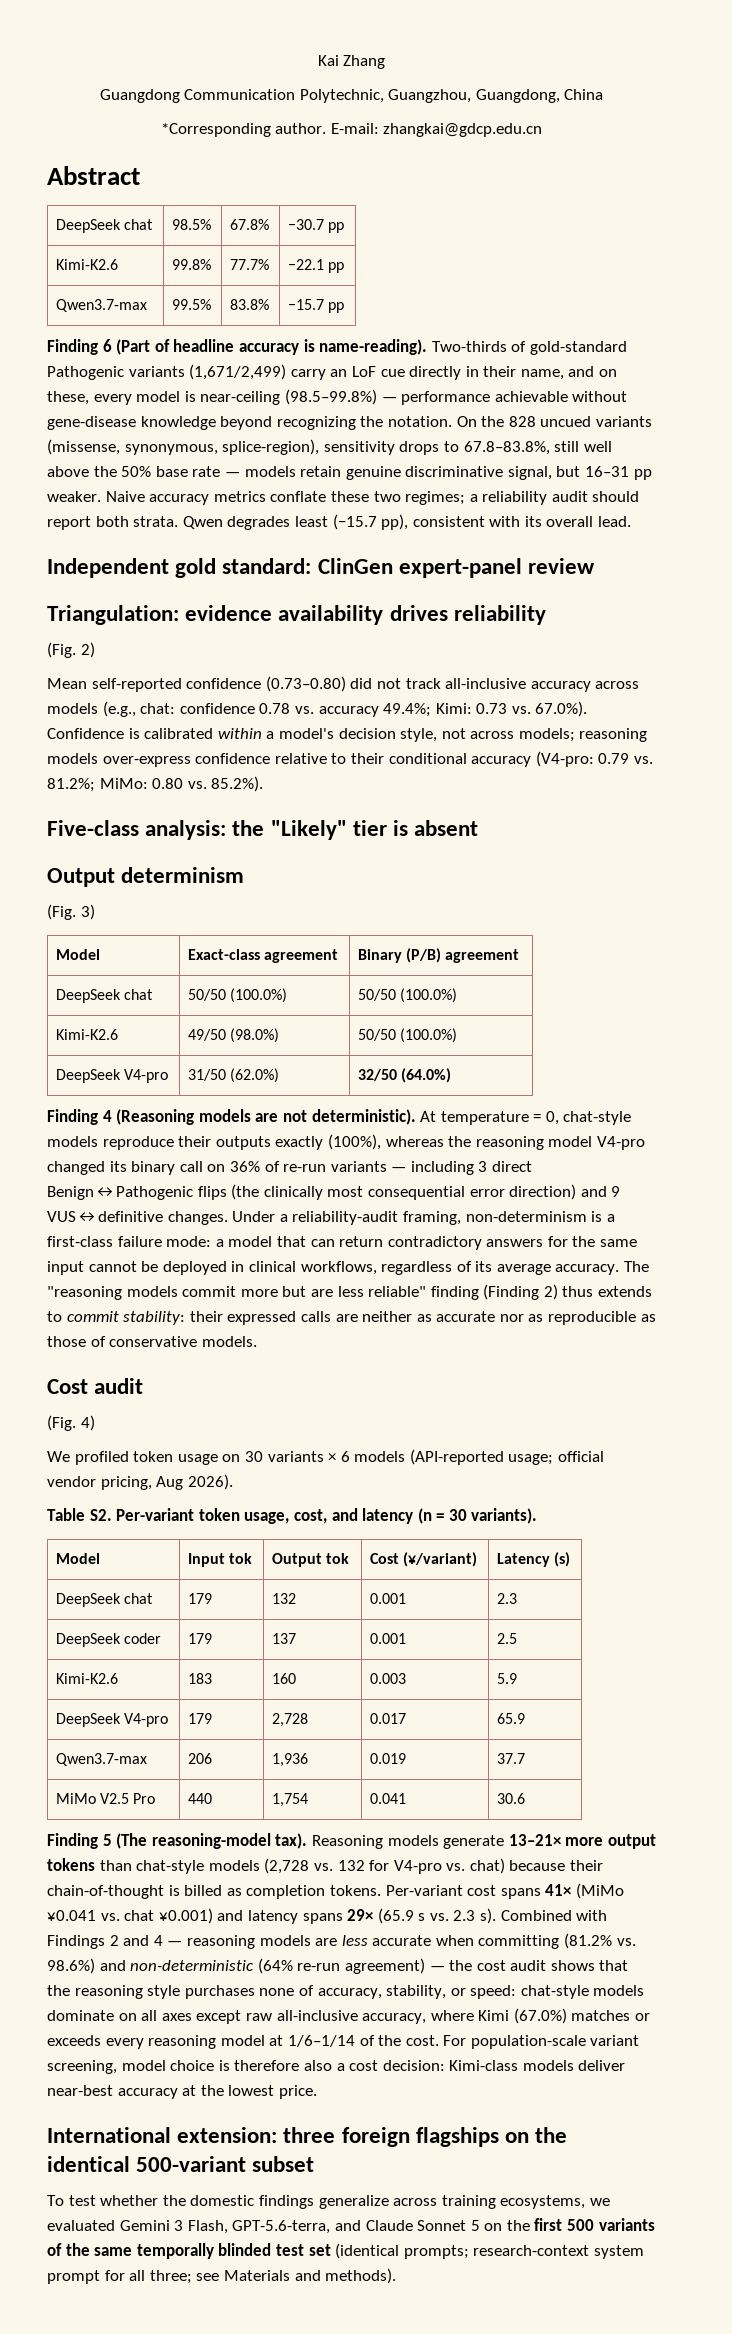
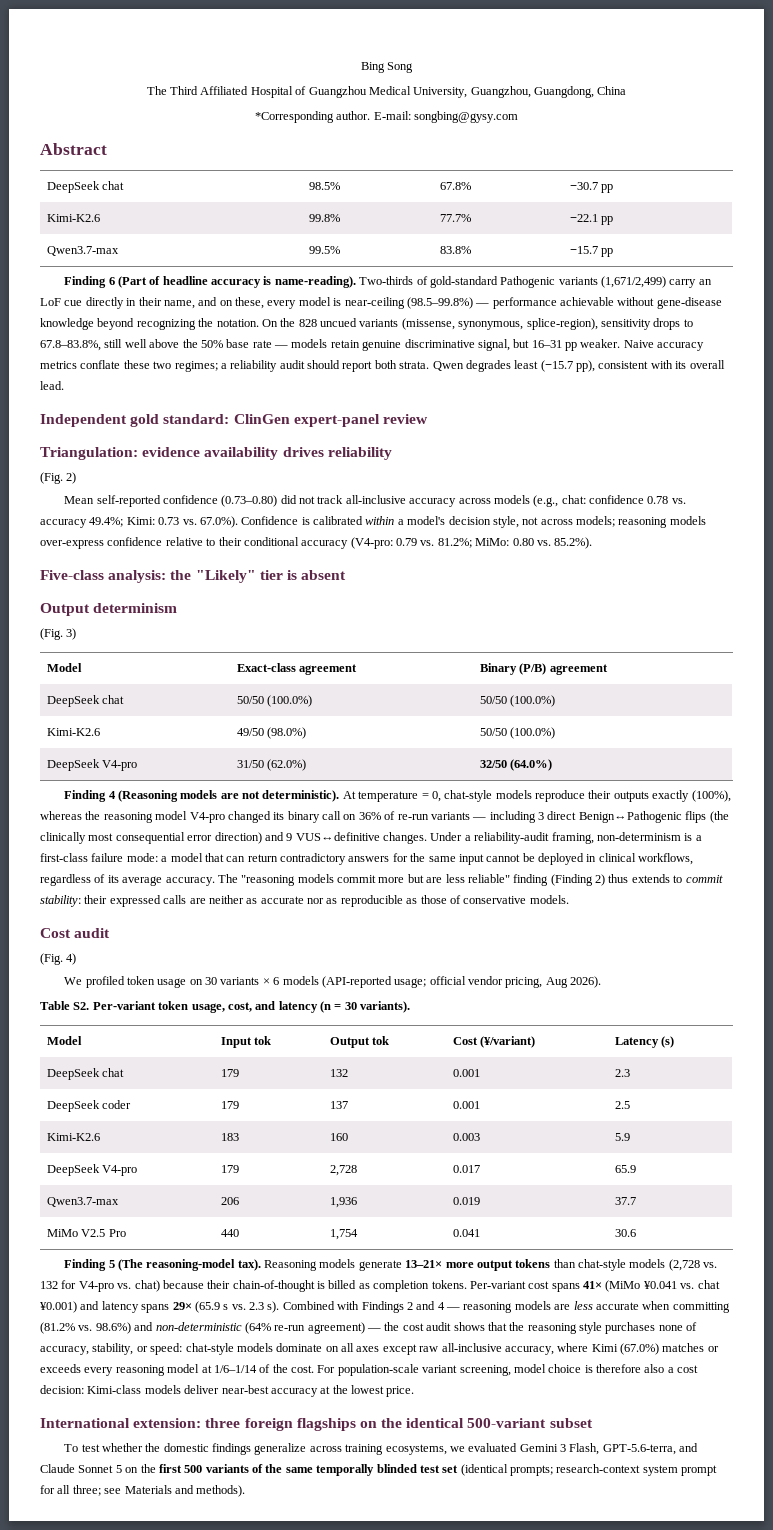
[317,55,386,69] [99,89,384,103] Kai Zhang // Guangdong Communication Polytechnic, -> [360,62,414,73] [146,86,468,98] Bing Song // The Third Affiliated Hospital of Guangzhou Medical University,
[383,123,543,137] zhangkai@gdcp.edu.cn -> [414,111,519,123] songbing@gysy.com

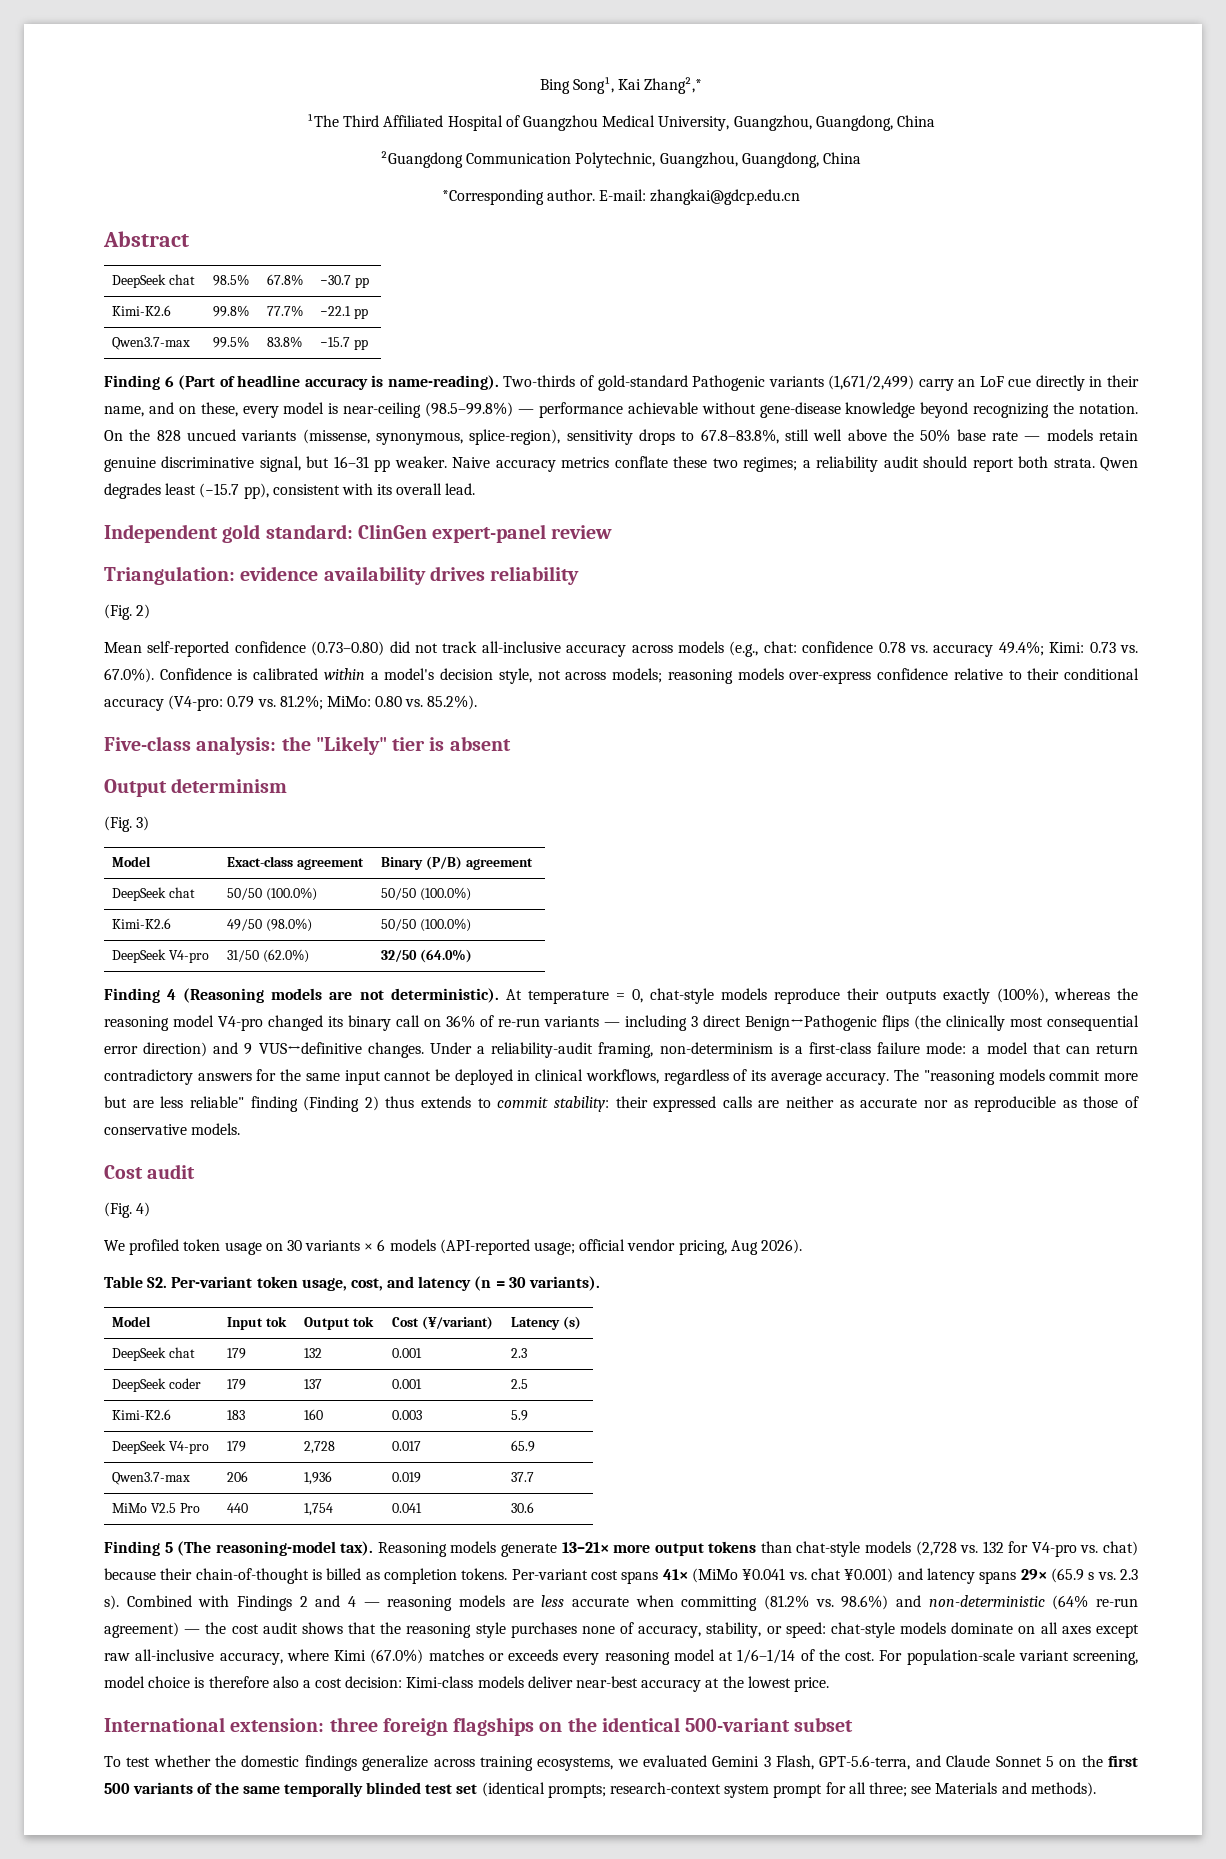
[387,62,414,73] [146,86,167,95] Song // The -> [572,77,703,94] [307,114,340,127] Song¹, Kai Zhang²,* // ¹The
(627, 90) none -> [381,151,861,168] // ²Guangdong Communication Polytechnic, Guangzhou, Guangdong, China
[414,111,519,123] songbing@gysy.com -> [650,189,801,205] zhangkai@gdcp.edu.cn

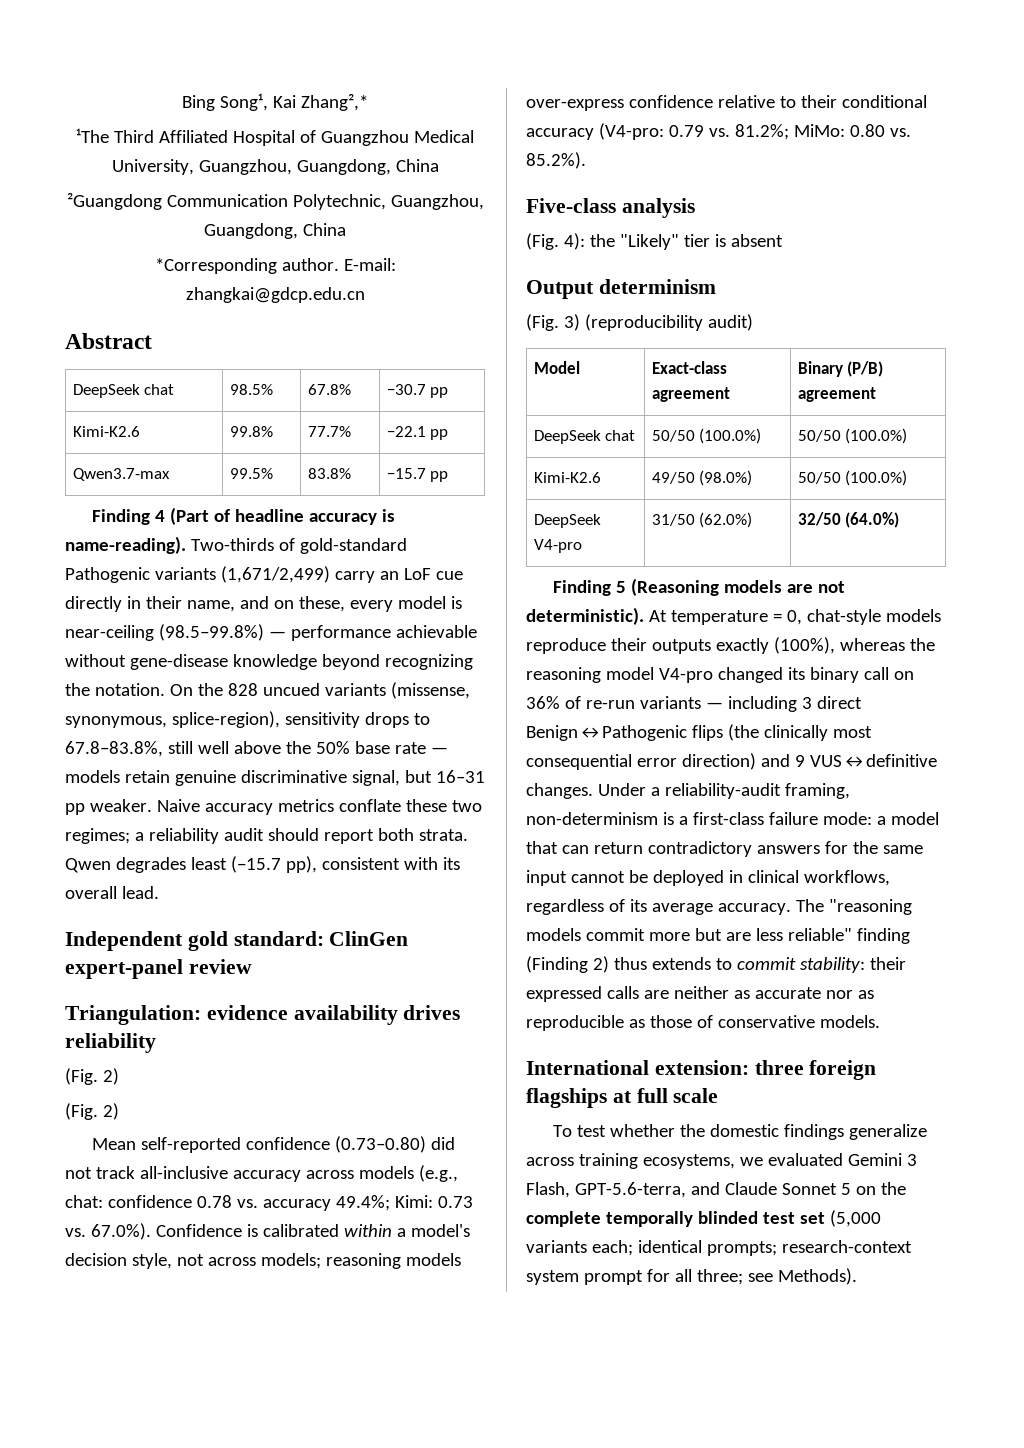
[164,376,174,387] 6 -> [155,510,166,522] 4
(151, 611) none -> [65,1103,119,1120] // (Fig. 2)
[196,736,277,755] analysis: -> [621,198,695,218] [526,233,585,250] analysis // (Fig. 4):
(150, 823) none -> [584,314,753,331] (reproducibility audit)
[167,989,177,1000] 4 -> [616,581,627,593] 5
[104,1164,196,1179] [104,1202,151,1218] [104,1239,802,1255] [104,1276,601,1291] [112,1316,152,1327] [227,1316,288,1330] [304,1316,375,1330] [392,1316,494,1330] [511,1316,582,1330] [112,1347,196,1361] [227,1348,247,1359] [304,1348,323,1358] [392,1348,423,1358] [511,1348,528,1358] [112,1378,202,1392] [227,1379,247,1390] [304,1379,323,1389] [392,1379,423,1389] [511,1379,529,1389] [112,1409,172,1420] [227,1410,246,1420] [304,1409,324,1420] [392,1410,423,1420] [511,1410,529,1421] [112,1440,210,1454] [227,1441,247,1452] [304,1441,336,1454] [392,1441,422,1451] [511,1440,536,1452] [112,1472,191,1485] [227,1471,249,1482] [304,1471,333,1485] [392,1472,422,1483] [511,1472,535,1482] [112,1503,200,1513] [227,1503,249,1513] [304,1503,334,1516] [392,1503,423,1513] [511,1502,535,1513] [104,1541,1138,1557] [104,1568,1139,1584] [104,1595,1138,1611] [104,1622,1139,1638] [104,1649,1138,1665] [104,1676,829,1692] // Cost audit // (Fig. 4) // We profiled token usage on 30 variants × 6 models (API-reported usage; official vendor pricing, Aug 2026). // Table S2. Per-variant token usage, cost, and latency (n = 30 variants). // Model | Input tok | Output tok | Cost (¥/variant) | Latency (s) // DeepSeek chat | 179 | 132 | 0.001 | 2.3 // DeepSeek coder | 179 | 137 | 0.001 | 2.5 // Kimi-K2.6 | 183 | 160 | 0.003 | 5.9 // DeepSeek V4-pro | 179 | 2,728 | 0.017 | 65.9 // Qwen3.7-max | 206 | 1,936 | 0.019 | 37.7 // MiMo V2.5 Pro | 440 | 1,754 | 0.041 | 30.6 // Finding 5 (The reasoning-model tax). Reasoning models generate 13–21× more output tokens than chat-style models (2,728 vs. 132 for V4-pro vs. chat) because their chain-of-thought is billed as completion tokens. Per-variant cost spans 41× (MiMo ¥0.041 vs. chat ¥0.001) and latency spans 29× (65.9 s vs. 2.3 s). Combined with Findings 2 and 4 — reasoning models are less accurate when committing (81.2% vs. 98.6%) and non-deterministic (64% re-run agreement) — the cost audit shows that the reasoning style purchases none of accuracy, stability, or speed: chat-style models dominate on all axes except raw all-inclusive accuracy, where Kimi (67.0%) matches or exceeds every reasoning model at 1/6–1/14 of the cost. For population-scale variant screening, model choice is therefore also a cost decision: Kimi-class models deliver near-best accuracy at the lowest price. -> (880, 1021) none
[539,1717,854,1732] on the identical 500-variant subset -> [612,1088,719,1103] at full scale
[1108,1755,1138,1767] [104,1782,545,1797] first 500 variants of the same temporally blinded test set (identical -> [526,1210,881,1227] [526,1240,702,1256] complete temporally blinded test set (5,000 variants each; identical
[935,1782,1096,1797] Materials and methods). -> [777,1268,857,1285] Methods).

